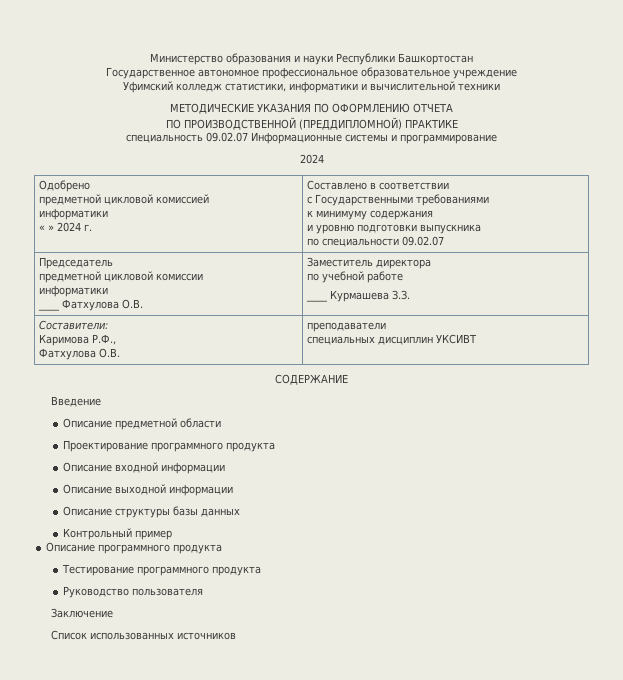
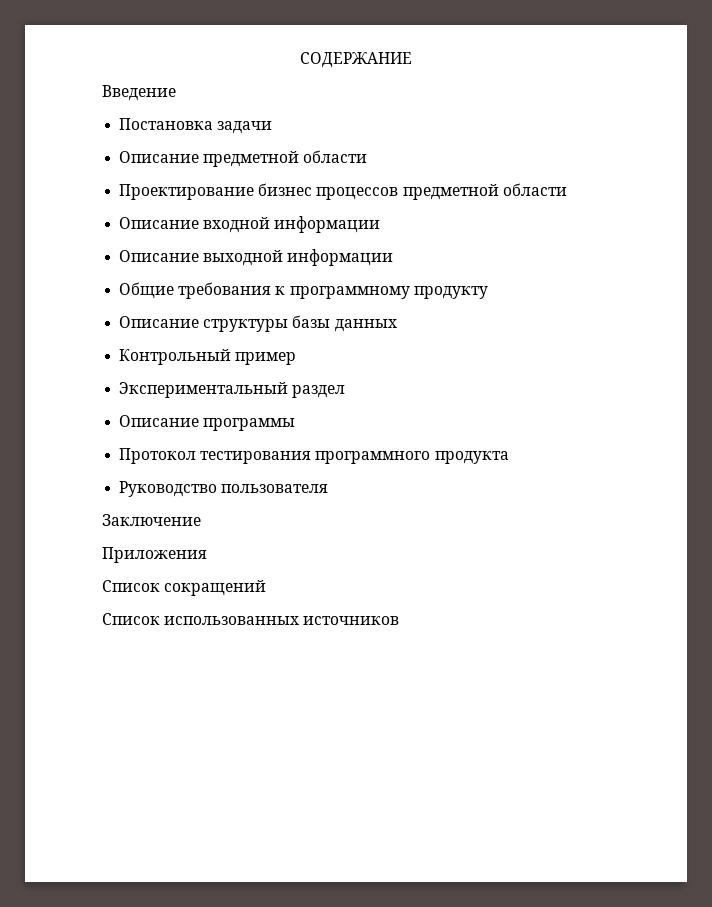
[150,53,473,65] [106,67,517,79] [123,81,500,93] [170,103,453,114] [165,117,458,130] [126,132,497,144] [299,154,324,164] [38,180,90,192] [38,194,209,206] [38,208,108,220] [38,222,92,232] [306,180,449,190] [306,194,489,206] [306,210,433,220] [306,224,481,234] [306,236,444,247] [38,257,113,269] [38,271,203,283] [38,285,108,297] [37,299,143,311] [306,257,431,269] [306,271,403,283] [305,290,410,302] [38,320,108,330] [38,334,116,346] [38,348,120,360] [306,322,386,332] [306,334,477,345] Министерство образования и науки Республики Башкортостан // Государственное автономное профессиональное образовательное учреждение // Уфимский колледж статистики, информатики и вычислительной техники // МЕТОДИЧЕСКИЕ УКАЗАНИЯ ПО ОФОРМЛЕНИЮ ОТЧЕТА // ПО ПРОИЗВОДСТВЕННОЙ (ПРЕДДИПЛОМНОЙ) ПРАКТИКЕ // специальность 09.02.07 Информационные системы и программирование // 2024 // Одобрено // предметной цикловой комиссией // информатики // « » 2024 г. | Составлено в соответствии // с Государственными требованиями // к минимуму содержания // и уровню подготовки выпускника // по специальности 09.02.07 // Председатель // предметной цикловой комиссии // информатики // ____ Фатхулова О.В. | Заместитель директора // по учебной работе // ____ Курмашева З.З. // Составители: // Каримова Р.Ф., // Фатхулова О.В. | преподаватели // специальных дисциплин УКСИВТ // -> (300, 60) none
(102, 401) none -> [118,118,273,134] // Постановка задачи
[151,442,276,452] программного продукта -> [258,183,567,200] бизнес процессов предметной области
(234, 490) none -> [118,282,488,299] // Общие требования к программному продукту
[46,542,223,554] [62,564,135,576] // Описание программного продукта // Тестирование -> [118,382,346,398] [118,415,296,431] [118,448,312,464] // Экспериментальный раздел // Описание программы // Протокол тестирования
(114, 613) none -> [101,547,207,563] [101,580,267,596] // Приложения // Список сокращений

